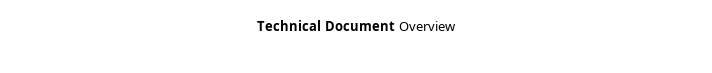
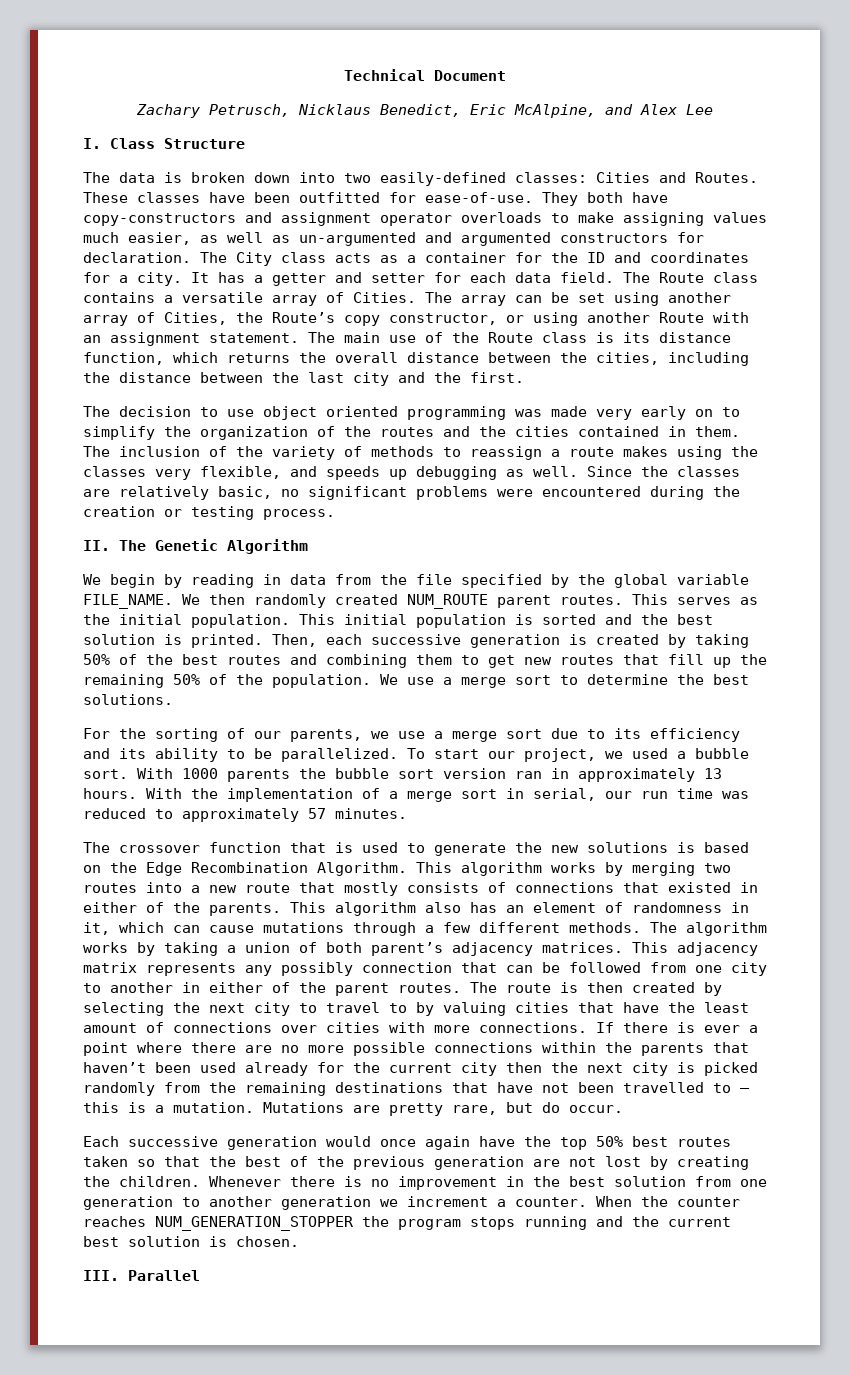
[398,21,456,31] Overview -> [136,104,713,118] [83,138,245,149] [83,172,758,186] [83,192,668,206] [83,212,767,226] [83,232,704,246] [83,252,749,266] [83,272,758,286] [83,292,731,306] [83,312,749,326] [83,332,731,346] [83,352,749,366] [83,372,524,386] [83,406,740,420] [83,426,740,440] [83,446,758,460] [83,466,740,480] [83,486,740,500] [83,506,335,520] [83,539,308,554] [83,574,749,588] [83,594,758,609] [83,614,713,628] [83,634,749,648] [83,654,767,668] [83,674,749,688] [83,694,173,705] [83,728,740,742] [83,748,749,762] [83,768,722,782] [83,788,749,802] [83,808,407,822] [83,842,749,856] [83,862,731,876] [83,882,758,896] [83,902,749,916] [83,922,767,936] [83,942,758,956] [83,962,767,976] [83,982,722,996] [83,1002,749,1016] [83,1022,758,1033] [83,1042,749,1056] [83,1062,758,1076] [83,1082,750,1096] [83,1102,623,1116] [83,1136,731,1150] [83,1156,749,1170] [83,1176,767,1190] [83,1196,740,1210] [83,1216,731,1231] [83,1236,299,1247] [83,1270,200,1281] // Zachary Petrusch, Nicklaus Benedict, Eric McAlpine, and Alex Lee // I. Class Structure // The data is broken down into two easily-defined classes: Cities and Routes. These classes have been outfitted for ease-of-use. They both have copy-constructors and assignment operator overloads to make assigning values much easier, as well as un-argumented and argumented constructors for declaration. The City class acts as a container for the ID and coordinates for a city. It has a getter and setter for each data field. The Route class contains a versatile array of Cities. The array can be set using another array of Cities, the Route’s copy constructor, or using another Route with an assignment statement. The main use of the Route class is its distance function, which returns the overall distance between the cities, including the distance between the last city and the first. // The decision to use object oriented programming was made very early on to simplify the organization of the routes and the cities contained in them. The inclusion of the variety of methods to reassign a route makes using the classes very flexible, and speeds up debugging as well. Since the classes are relatively basic, no significant problems were encountered during the creation or testing process. // II. The Genetic Algorithm // We begin by reading in data from the file specified by the global variable FILE_NAME. We then randomly created NUM_ROUTE parent routes. This serves as the initial population. This initial population is sorted and the best solution is printed. Then, each successive generation is created by taking 50% of the best routes and combining them to get new routes that fill up the remaining 50% of the population. We use a merge sort to determine the best solutions. // For the sorting of our parents, we use a merge sort due to its efficiency and its ability to be parallelized. To start our project, we used a bubble sort. With 1000 parents the bubble sort version ran in approximately 13 hours. With the implementation of a merge sort in serial, our run time was reduced to approximately 57 minutes. // The crossover function that is used to generate the new solutions is based on the Edge Recombination Algorithm. This algorithm works by merging two routes into a new route that mostly consists of connections that existed in either of the parents. This algorithm also has an element of randomness in it, which can cause mutations through a few different methods. The algorithm works by taking a union of both parent’s adjacency matrices. This adjacency matrix represents any possibly connection that can be followed from one city to another in either of the parent routes. The route is then created by selecting the next city to travel to by valuing cities that have the least amount of connections over cities with more connections. If there is ever a point where there are no more possible connections within the parents that haven’t been used already for the current city then the next city is picked randomly from the remaining destinations that have not been travelled to – this is a mutation. Mutations are pretty rare, but do occur. // Each successive generation would once again have the top 50% best routes taken so that the best of the previous generation are not lost by creating the children. Whenever there is no improvement in the best solution from one generation to another generation we increment a counter. When the counter reaches NUM_GENERATION_STOPPER the program stops running and the current best solution is chosen. // III. Parallel

